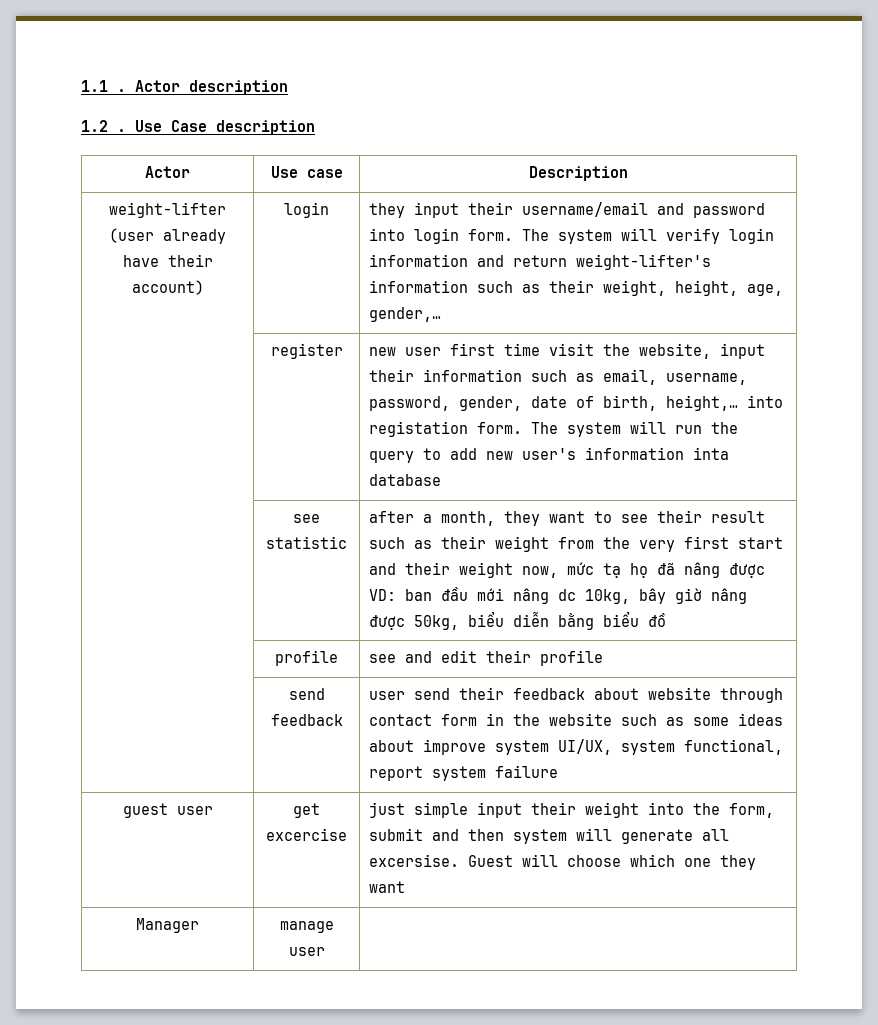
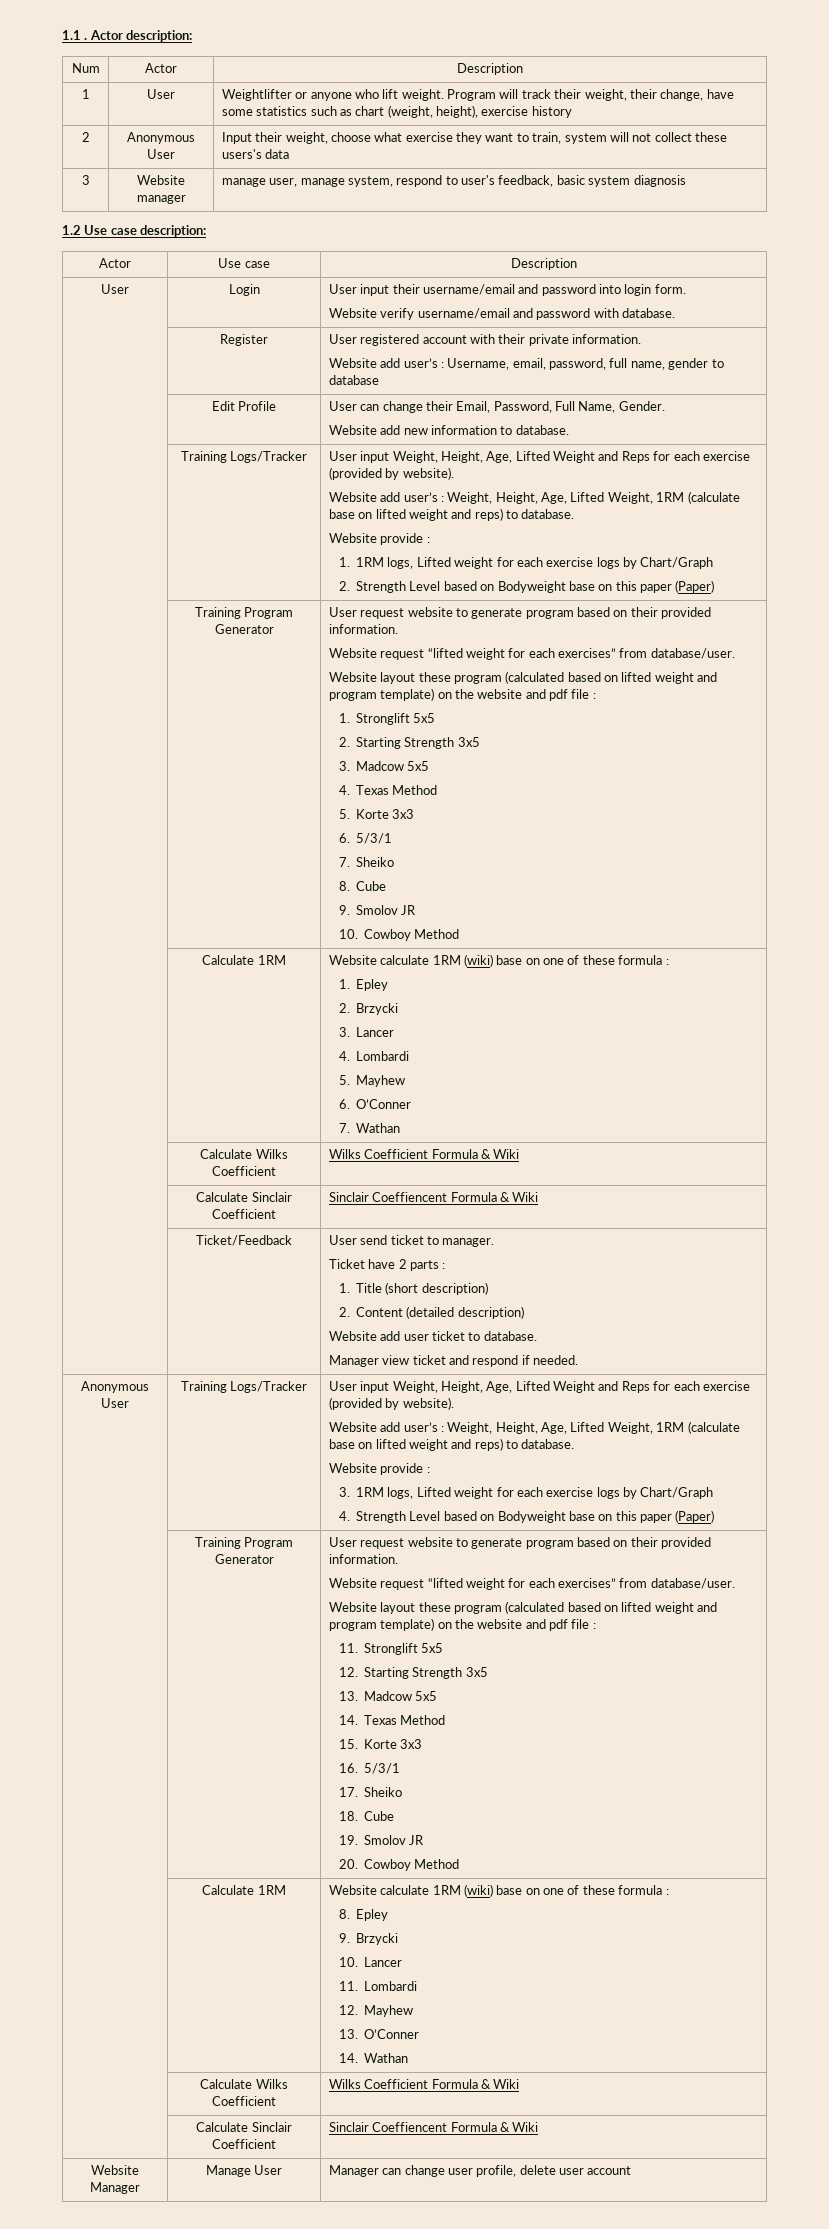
[189,80,288,95] [81,120,315,135] [145,166,190,178] [270,166,343,178] [528,166,628,181] [109,202,226,218] [109,228,226,244] [122,254,213,267] [131,280,204,295] [284,202,329,218] [368,203,405,218] description // 1.2 . Use Case description // Actor | Use case | Description // weight-lifter (user already have their account) | login | they -> [126,30,193,42] [71,63,100,73] [145,63,177,73] [457,63,523,75] [81,89,90,99] [147,89,175,99] [221,89,734,101] [221,105,572,118] [81,132,90,142] [127,132,195,144] [147,149,175,159] [221,132,728,144] [221,149,290,159] [81,175,90,185] [137,175,185,185] [136,195,186,204] [221,175,686,187] [62,225,207,237] [99,258,131,268] [218,258,270,268] [510,258,577,270] [101,284,129,294] [228,284,260,296] [328,284,357,294] description: // Num | Actor | Description // 1 | User | Weightlifter or anyone who lift weight. Program will track their weight, their change, have some statistics such as chart (weight, height), exercise history // 2 | Anonymous User | Input their weight, choose what exercise they want to train, system will not collect these users's data // 3 | Website manager | manage user, manage system, respond to user's feedback, basic system diagnosis // 1.2 Use case description: // Actor | Use case | Description // User | Login | User
[521,228,774,244] [368,254,711,270] [368,280,783,296] [368,307,441,322] [270,343,343,359] [368,343,765,359] [368,369,747,385] [368,395,783,411] [368,421,738,437] [368,447,729,463] [368,474,441,486] [293,514,320,523] [266,536,347,549] [368,510,765,526] [368,536,783,552] [368,562,765,578] [368,587,747,604] [368,611,666,630] [275,650,338,666] [368,650,603,666] [288,688,325,700] [270,714,343,726] [368,687,783,703] [368,713,783,726] [368,739,783,755] [368,765,558,781] [122,803,213,818] [293,803,320,818] [266,828,347,841] [368,802,774,818] [368,828,729,844] [368,854,756,870] [368,881,405,893] [136,918,199,933] [279,921,334,933] [288,947,325,956] The system will verify login information and return weight-lifter's information such as their weight, height, age, gender,… // | register | new user first time visit the website, input their information such as email, username, password, gender, date of birth, height,… into registation form. The system will run the query to add new user's information inta database // | see statistic | after a month, they want to see their result such as their weight from the very first start and their weight now, mức tạ họ đã nâng được VD: ban đầu mới nâng dc 10kg, bây giờ nâng được 50kg, biểu diễn bằng biểu đồ // | profile | see and edit their profile // | send feedback | user send their feedback about website through contact form in the website such as some ideas about improve system UI/UX, system functional, report system failure // guest user | get excercise | just simple input their weight into the form, submit and then system will generate all excersise. Guest will choose which one they want // Manager | manage user | -> [328,308,676,320] [219,334,268,346] [328,334,642,346] [328,358,724,370] [328,375,379,385] [211,401,277,411] [328,401,665,413] [328,425,569,435] [180,451,308,463] [328,451,750,463] [328,467,454,480] [328,491,740,504] [328,508,575,521] [328,533,430,545] [338,557,714,569] [338,580,715,593] [194,607,294,619] [214,624,274,634] [328,607,712,619] [328,624,398,634] [328,648,735,660] [328,671,718,684] [328,688,596,701] [338,713,436,725] [338,737,480,749] [338,761,430,771] [338,785,438,795] [338,809,415,819] [338,833,393,844] [338,857,395,867] [338,881,387,891] [338,905,417,915] [338,929,460,941] [202,955,286,965] [328,954,669,967] [338,979,389,991] [338,1003,399,1015] [338,1027,395,1037] [338,1051,410,1061] [338,1075,406,1087] [338,1099,412,1109] [338,1123,401,1133] [200,1149,288,1159] [211,1166,276,1176] [328,1149,520,1159] [196,1192,292,1202] [211,1209,276,1219] [328,1192,539,1202] [196,1235,292,1246] [328,1235,495,1247] [328,1259,446,1271] [338,1282,488,1295] [338,1306,524,1319] [328,1331,537,1341] [328,1355,579,1367] [81,1381,149,1393] [101,1398,129,1408] [180,1381,308,1393] [328,1381,750,1393] [328,1397,454,1410] [328,1421,740,1434] [328,1438,575,1451] [328,1463,430,1475] [338,1487,714,1499] [338,1510,715,1523] [194,1537,294,1549] [214,1554,274,1564] [328,1537,712,1549] [328,1554,398,1564] [328,1578,735,1590] [328,1601,718,1614] [328,1618,596,1631] [338,1643,444,1655] [338,1667,488,1679] [338,1691,438,1701] [338,1715,446,1725] [338,1739,423,1749] [338,1763,401,1774] [338,1787,403,1797] [338,1811,395,1821] [338,1835,425,1845] [338,1859,460,1871] [202,1885,286,1895] [328,1884,669,1897] [338,1909,389,1921] [338,1933,399,1945] [338,1957,403,1967] [338,1981,418,1991] [338,2005,414,2017] [338,2029,420,2039] [338,2053,409,2063] [200,2079,288,2089] [211,2096,276,2106] [328,2079,520,2089] [196,2122,292,2132] [211,2139,276,2149] [328,2122,539,2132] [91,2165,139,2175] [90,2182,140,2194] [205,2165,283,2177] [328,2165,632,2177] // Website verify username/email and password with database. // | Register | User registered account with their private information. // Website add user’s : Username, email, password, full name, gender to database // | Edit Profile | User can change their Email, Password, Full Name, Gender. // Website add new information to database. // | Training Logs/Tracker | User input Weight, Height, Age, Lifted Weight and Reps for each exercise (provided by website). // Website add user’s : Weight, Height, Age, Lifted Weight, 1RM (calculate base on lifted weight and reps) to database. // Website provide : // 1. 1RM logs, Lifted weight for each exercise logs by Chart/Graph // 2. Strength Level based on Bodyweight base on this paper (Paper) // | Training Program Generator | User request website to generate program based on their provided information. // Website request “lifted weight for each exercises” from database/user. // Website layout these program (calculated based on lifted weight and program template) on the website and pdf file : // 1. Stronglift 5x5 // 2. Starting Strength 3x5 // 3. Madcow 5x5 // 4. Texas Method // 5. Korte 3x3 // 6. 5/3/1 // 7. Sheiko // 8. Cube // 9. Smolov JR // 10. Cowboy Method // | Calculate 1RM | Website calculate 1RM (wiki) base on one of these formula : // 1. Epley // 2. Brzycki // 3. Lancer // 4. Lombardi // 5. Mayhew // 6. O’Conner // 7. Wathan // | Calculate Wilks Coefficient | Wilks Coefficient Formula & Wiki // | Calculate Sinclair Coefficient | Sinclair Coeffiencent Formula & Wiki // | Ticket/Feedback | User send ticket to manager. // Ticket have 2 parts : // 1. Title (short description) // 2. Content (detailed description) // Website add user ticket to database. // Manager view ticket and respond if needed. // Anonymous User | Training Logs/Tracker | User input Weight, Height, Age, Lifted Weight and Reps for each exercise (provided by website). // Website add user’s : Weight, Height, Age, Lifted Weight, 1RM (calculate base on lifted weight and reps) to database. // Website provide : // 3. 1RM logs, Lifted weight for each exercise logs by Chart/Graph // 4. Strength Level based on Bodyweight base on this paper (Paper) // | Training Program Generator | User request website to generate program based on their provided information. // Website request “lifted weight for each exercises” from database/user. // Website layout these program (calculated based on lifted weight and program template) on the website and pdf file : // 11. Stronglift 5x5 // 12. Starting Strength 3x5 // 13. Madcow 5x5 // 14. Texas Method // 15. Korte 3x3 // 16. 5/3/1 // 17. Sheiko // 18. Cube // 19. Smolov JR // 20. Cowboy Method // | Calculate 1RM | Website calculate 1RM (wiki) base on one of these formula : // 8. Epley // 9. Brzycki // 10. Lancer // 11. Lombardi // 12. Mayhew // 13. O’Conner // 14. Wathan // | Calculate Wilks Coefficient | Wilks Coefficient Formula & Wiki // | Calculate Sinclair Coefficient | Sinclair Coeffiencent Formula & Wiki // Website Manager | Manage User | Manager can change user profile, delete user account

